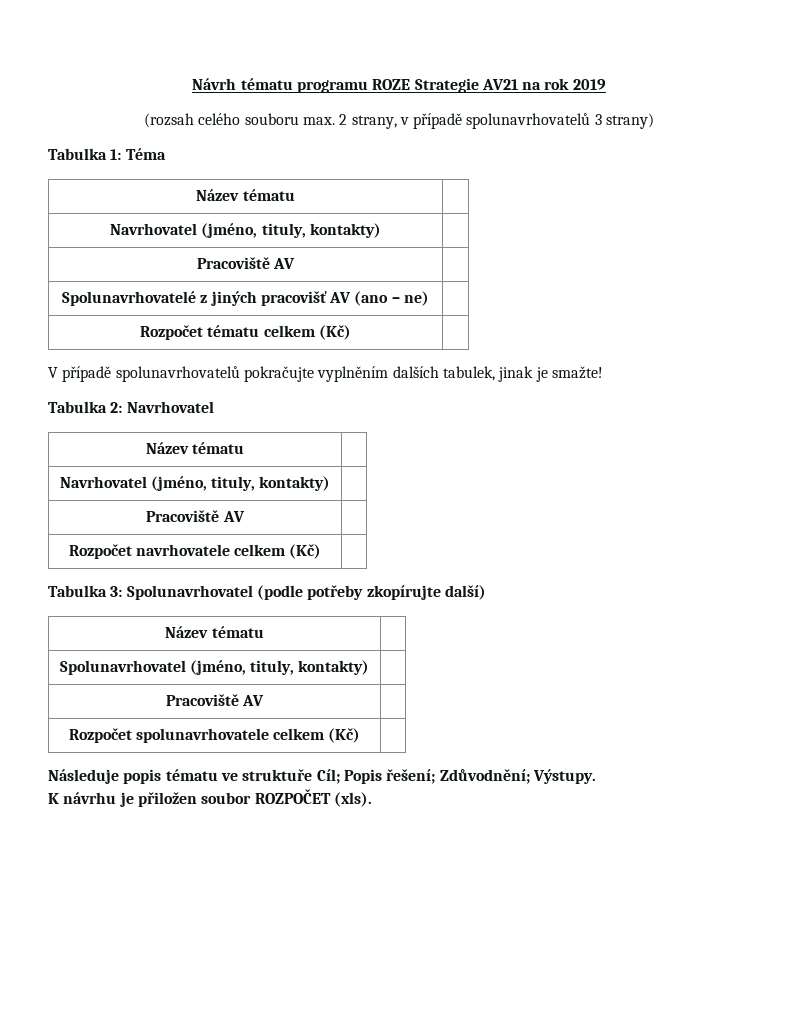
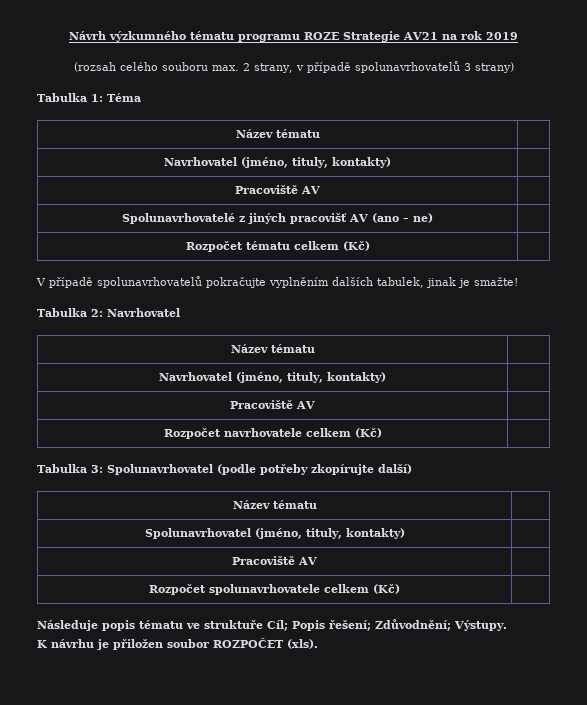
(237, 84) none -> [109,31,186,42] výzkumného

